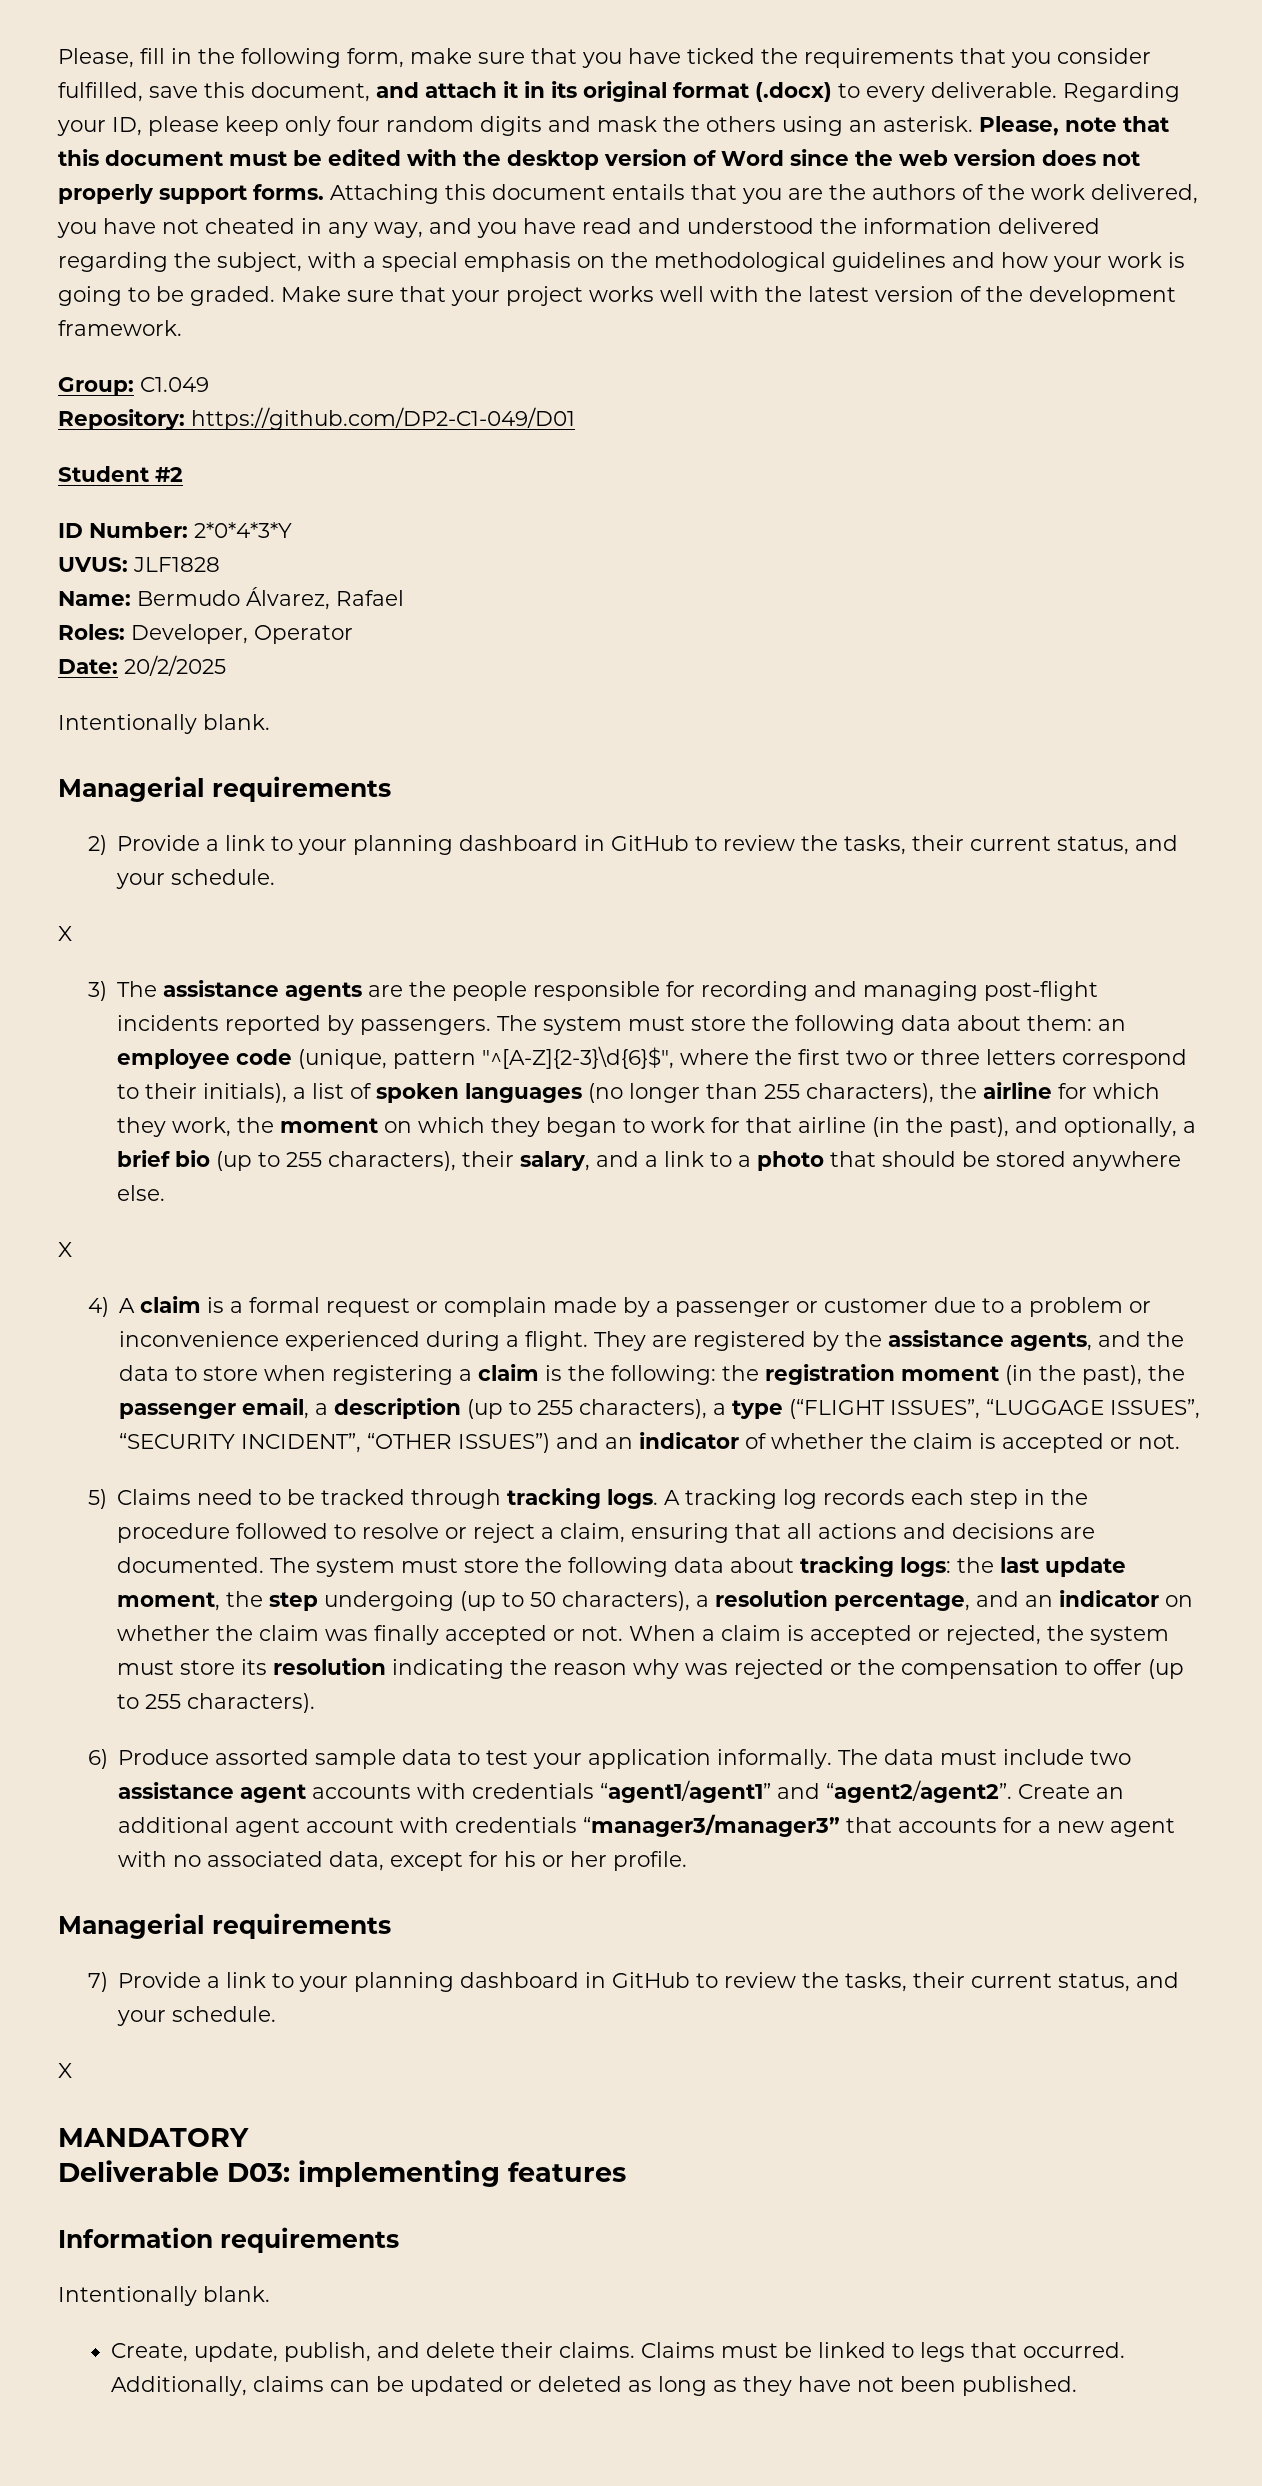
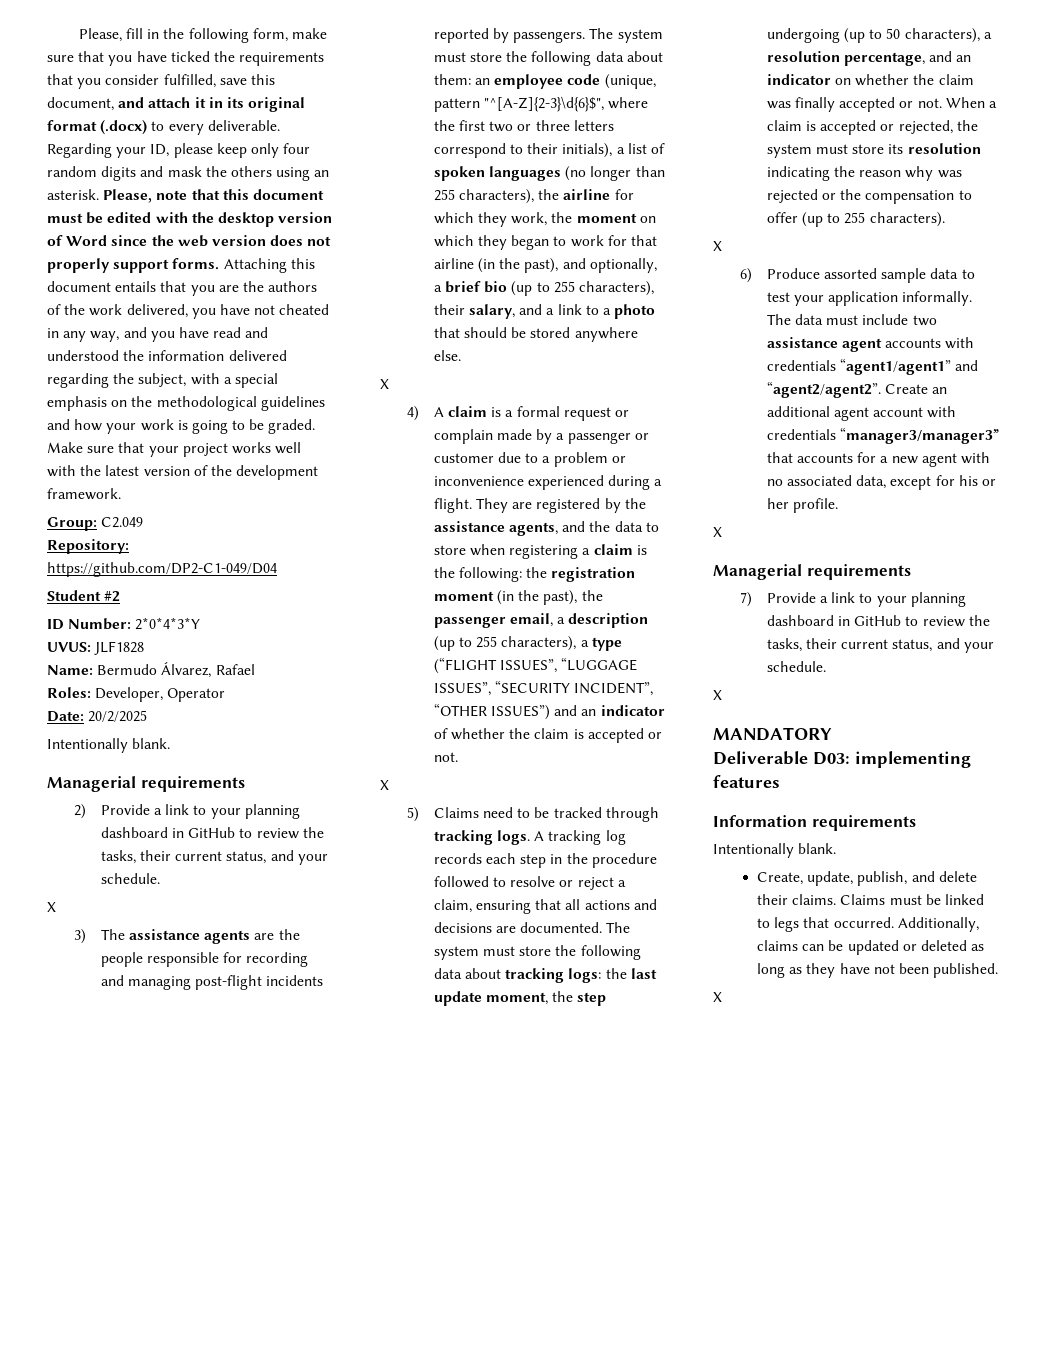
[140,377,209,392] C1.049 -> [101,517,144,528] C2.049
[191,407,575,430] https://github.com/DP2-C1-049/D01 -> [47,562,277,577] https://github.com/DP2-C1-049/D04
(1181, 1441) none -> [380,780,389,790] // X
(316, 1703) none -> [713,241,722,251] // X
(688, 1861) none -> [713,527,722,537] // X
(1078, 2386) none -> [713,992,722,1002] // X

